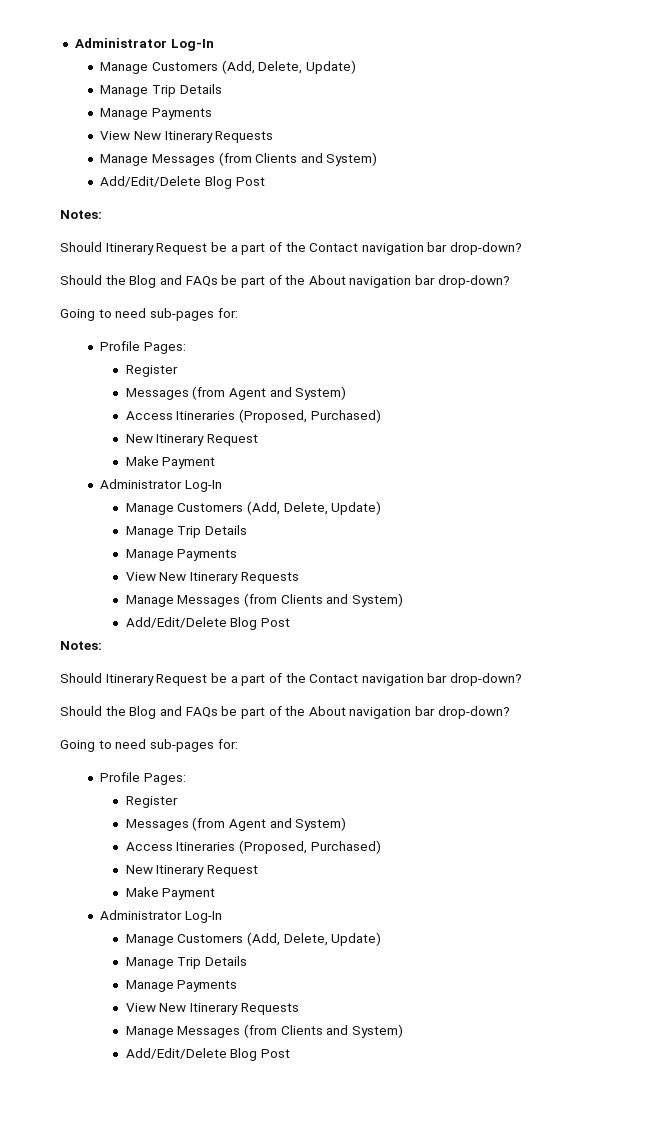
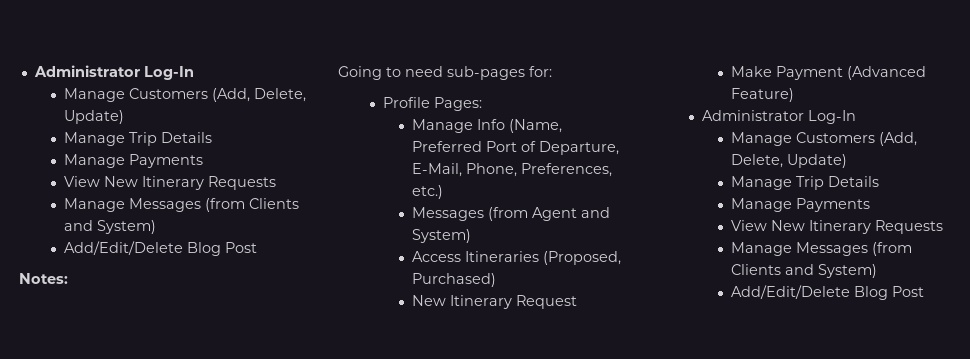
[60,242,523,255] [60,275,510,288] [60,308,238,321] [100,341,186,354] [125,365,178,377] // Should Itinerary Request be a part of the Contact navigation bar drop-down? // Should the Blog and FAQs be part of the About navigation bar drop-down? // Going to need sub-pages for: // Profile Pages: // Register -> [338,66,552,80] [382,97,482,111] [411,119,562,133] [411,141,619,155] [411,163,612,177] [411,185,443,199] // Going to need sub-pages for: // Profile Pages: // Manage Info (Name, Preferred Port of Departure, E-Mail, Phone, Preferences, etc.)
(216, 463) none -> [846,66,926,80] [730,88,794,102] (Advanced Feature)
[60,641,102,650] [60,673,523,686] [60,706,510,719] [60,739,238,752] [100,772,186,785] [125,796,178,808] [125,817,347,831] [125,840,381,854] [125,865,258,877] [125,887,216,900] [100,910,222,923] [125,932,382,946] [125,956,247,969] [125,980,238,992] [125,1003,299,1015] [125,1024,403,1038] [125,1048,290,1061] // Notes: // Should Itinerary Request be a part of the Contact navigation bar drop-down? // Should the Blog and FAQs be part of the About navigation bar drop-down? // Going to need sub-pages for: // Profile Pages: // Register // Messages (from Agent and System) // Access Itineraries (Proposed, Purchased) // New Itinerary Request // Make Payment // Administrator Log-In // Manage Customers (Add, Delete, Update) // Manage Trip Details // Manage Payments // View New Itinerary Requests // Manage Messages (from Clients and System) // Add/Edit/Delete Blog Post -> (924, 291) none

